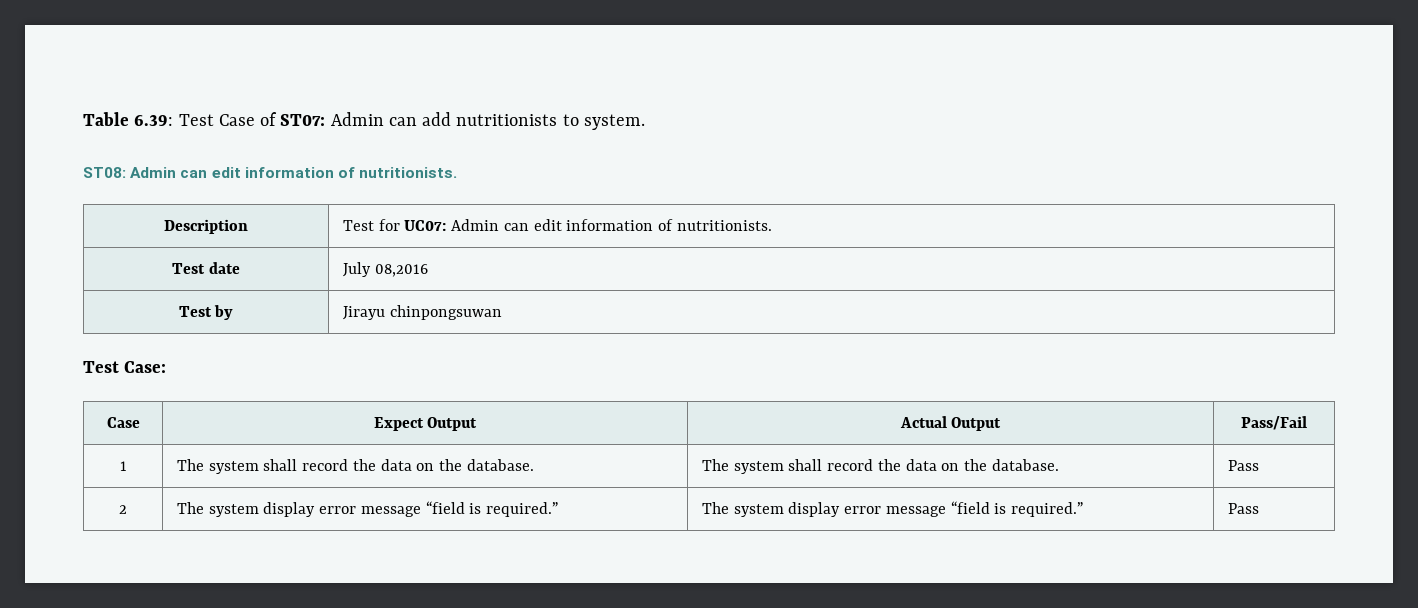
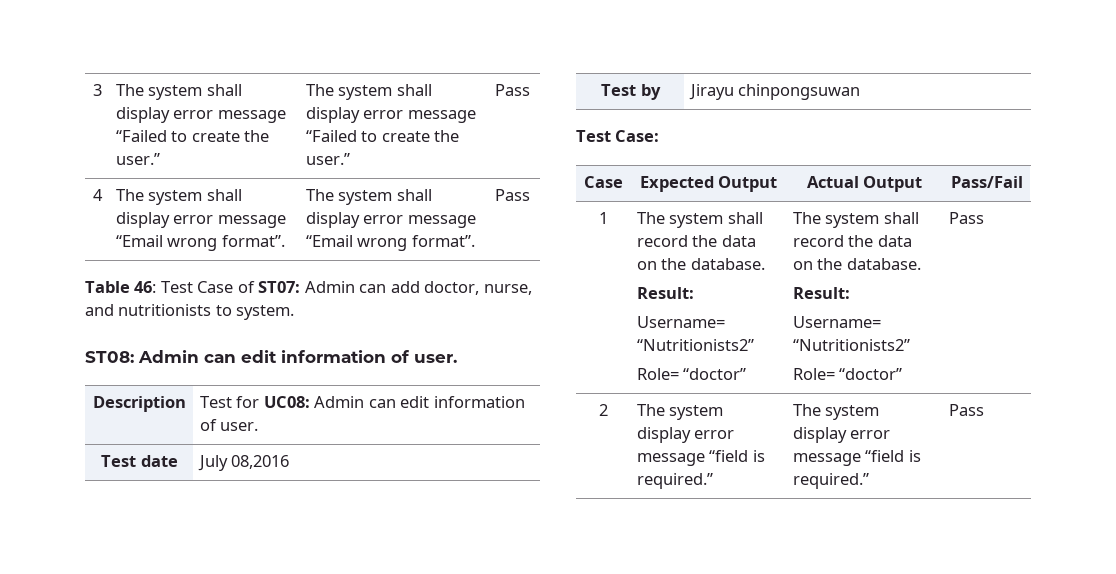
[83,112,174,126] Table 6.39: -> [93,84,102,96] [116,84,242,100] [116,107,286,123] [116,130,270,142] [116,153,161,165] [306,84,432,100] [306,107,476,123] [306,130,460,142] [306,153,351,165] [495,84,531,96] [93,189,103,201] [116,189,242,205] [116,212,286,228] [116,235,285,251] [306,189,432,205] [306,212,476,228] [306,235,475,251] [495,189,531,201] [85,281,157,293] 3 | The system shall display error message “Failed to create the user.” | The system shall display error message “Failed to create the user.” | Pass // 4 | The system shall display error message “Email wrong format”. | The system shall display error message “Email wrong format”. | Pass // Table 46:
(452, 119) none -> [424,281,532,295] [85,304,114,316] doctor, nurse, and
[359,167,458,178] nutritionists. -> [414,354,457,363] user.
[404,219,772,231] UC07: Admin can edit information of nutritionists. -> [263,396,525,408] [200,419,259,431] UC08: Admin can edit information of user.
[373,417,424,431] Expect -> [639,176,714,192] Expected
[701,459,1059,474] | The system shall record the data on the database. -> [637,287,695,299] [637,316,726,328] [637,339,755,351] [637,368,747,380] [793,212,919,228] [793,235,912,247] [793,258,921,270] [793,287,851,299] [793,316,882,328] [793,339,911,351] [793,368,903,380] // Result: // Username= “Nutritionists2” // Role= “doctor” | The system shall record the data on the database. // Result: // Username= “Nutritionists2” // Role= “doctor”

